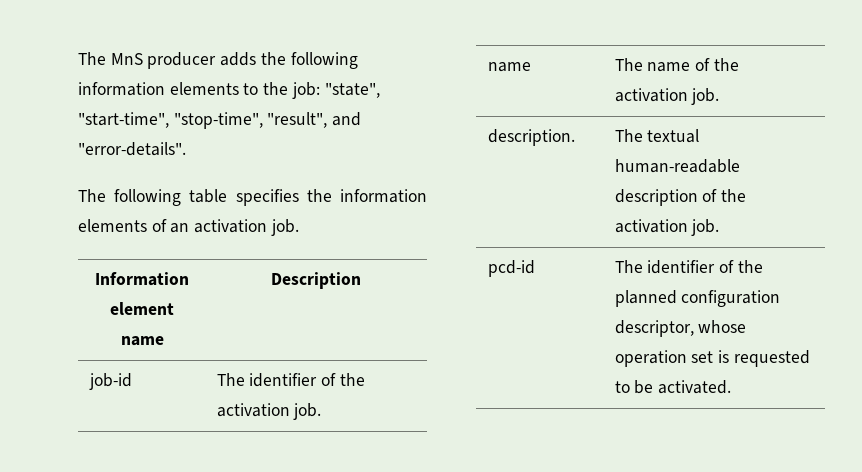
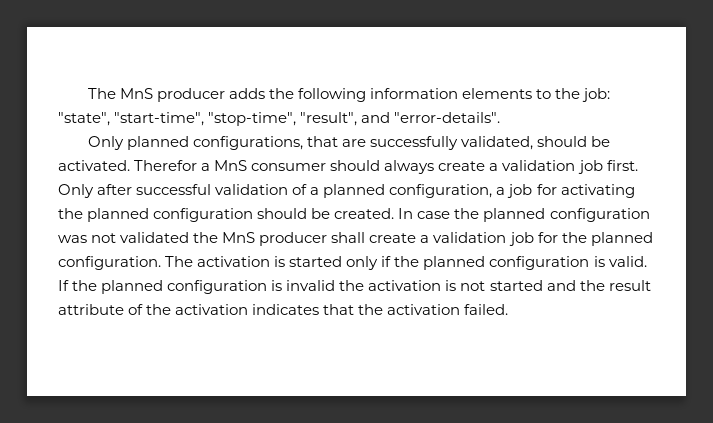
[78,189,427,206] [78,219,299,236] [95,272,189,286] [110,302,174,315] [120,336,164,346] [271,272,361,289] [88,373,132,390] [216,373,365,387] [216,403,322,420] [487,62,531,72] [614,58,739,72] [614,88,720,105] [487,129,575,146] [614,129,700,143] [614,159,740,173] [614,189,747,206] [614,219,720,236] [487,260,535,277] [614,260,763,274] [614,290,781,307] [614,320,747,337] [614,350,810,367] [614,380,732,394] The following table specifies the information elements of an activation job. // Information element name | Description // job-id | The identifier of the activation job. // name | The name of the activation job. // description. | The textual human-readable description of the activation job. // pcd-id | The identifier of the planned configuration descriptor, whose operation set is requested to be activated. -> [87,136,611,150] [58,160,638,174] [58,184,635,198] [58,208,650,222] [58,232,653,246] [58,256,647,270] [58,280,651,294] [58,304,509,315] Only planned configurations, that are successfully validated, should be activated. Therefor a MnS consumer should always create a validation job first. Only after successful validation of a planned configuration, a job for activating the planned configuration should be created. In case the planned configuration was not validated the MnS producer shall create a validation job for the planned configuration. The activation is started only if the planned configuration is valid. If the planned configuration is invalid the activation is not started and the result attribute of the activation indicates that the activation failed.

